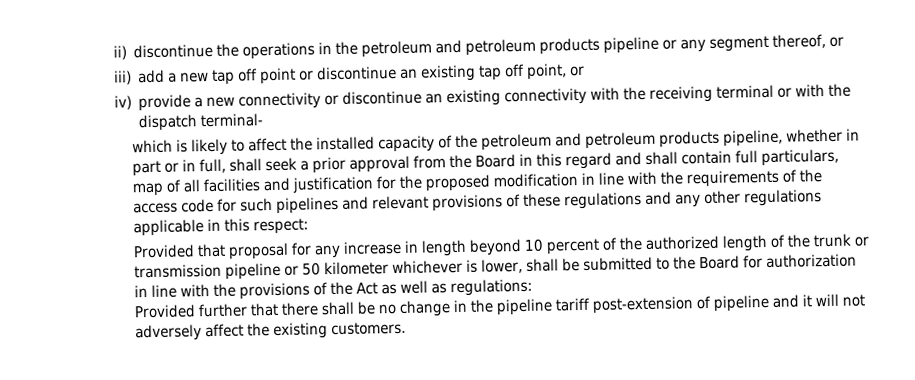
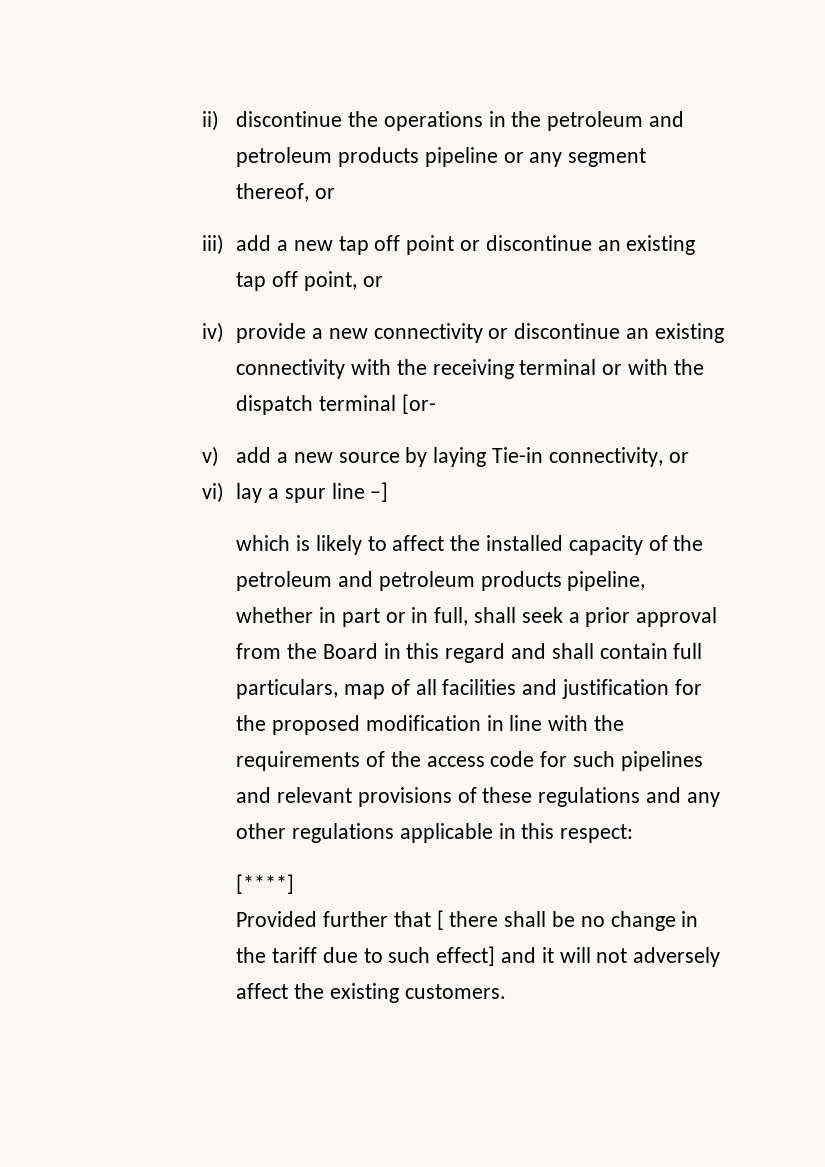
[199,113,263,128] terminal- -> [319,394,436,414] [202,446,689,467] [202,482,389,503] terminal [or- // v) add a new source by laying Tie-in connectivity, or // vi) lay a spur line –]
[133,233,870,260] [134,253,858,280] [134,278,534,300] Provided that proposal for any increase in length beyond 10 percent of the authorized length of the trunk or transmission pipeline or 50 kilometer whichever is lower, shall be submitted to the Board for authorization in line with the provisions of the Act as well as regulations: -> [236,874,295,894] [****]
(280, 309) none -> [436,910,444,930] [
[496,294,771,316] pipeline tariff post-extension of pipeline -> [272,946,496,966] tariff due to such effect]

